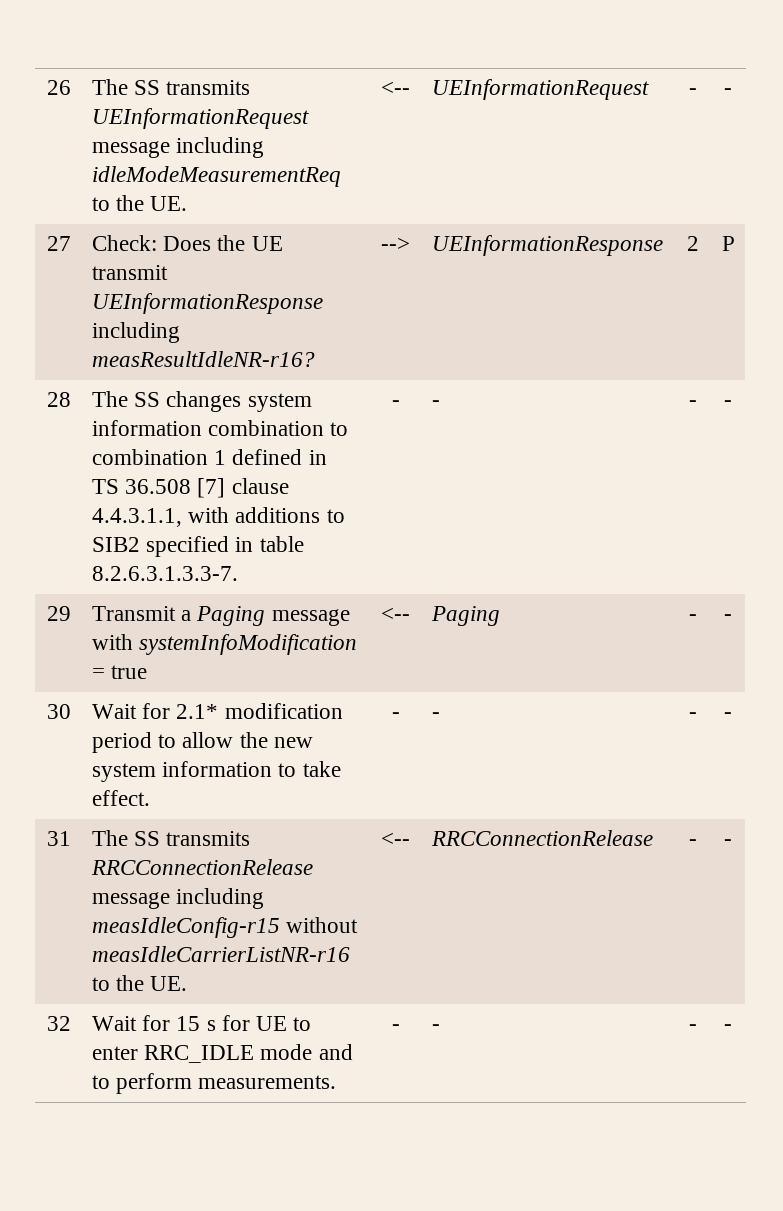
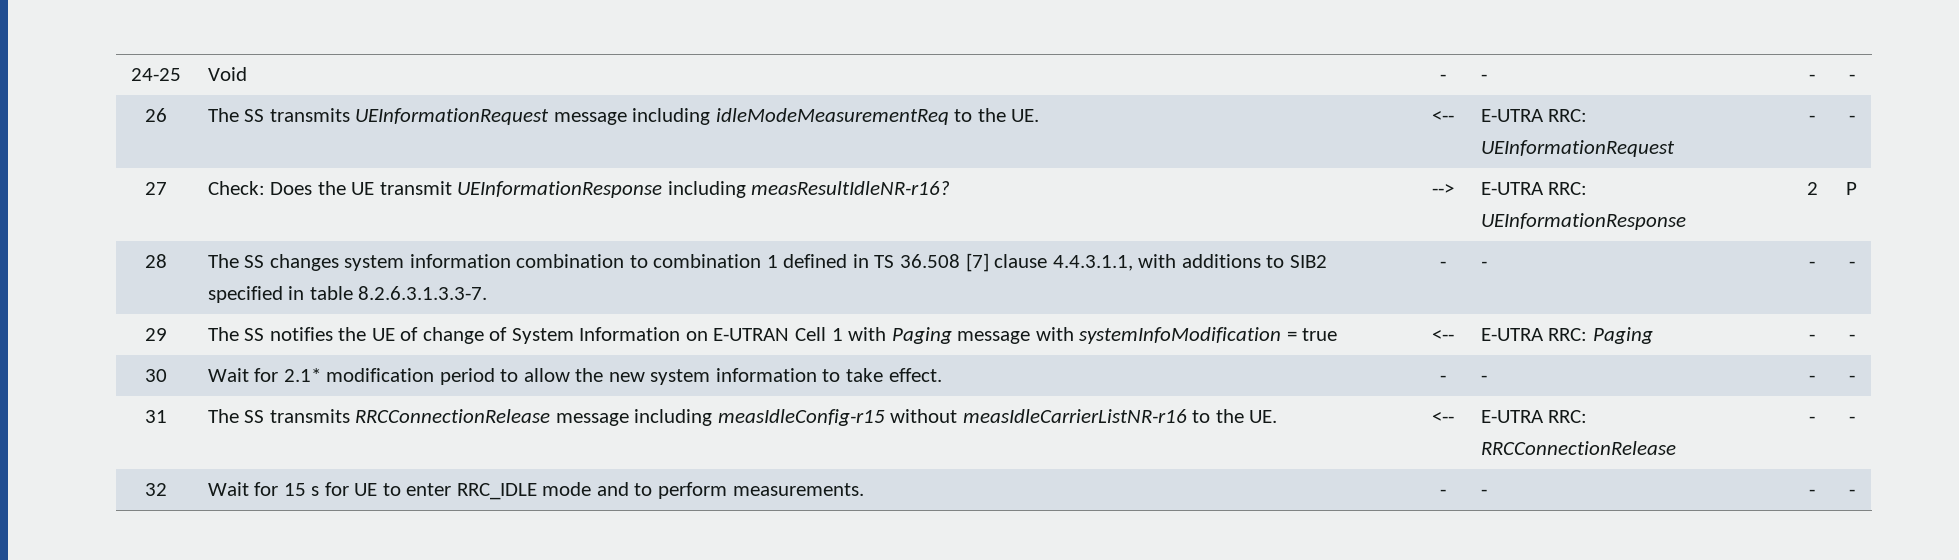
(46, 87) none -> [130,68,181,81] [207,67,247,81] [1439,74,1446,81] [1480,74,1487,81] [1809,74,1815,81] [1848,74,1855,81] 24-25 | Void | - | - | - | - //
(410, 88) none -> [1480,109,1588,122] E-UTRA RRC:
(410, 244) none -> [1480,182,1588,195] E-UTRA RRC:
[91,606,192,621] Transmit a -> [207,327,887,344] The SS notifies the UE of change of System Information on E-UTRAN Cell 1 with
(410, 614) none -> [1480,328,1588,341] E-UTRA RRC:
(410, 839) none -> [1480,410,1588,423] E-UTRA RRC:

